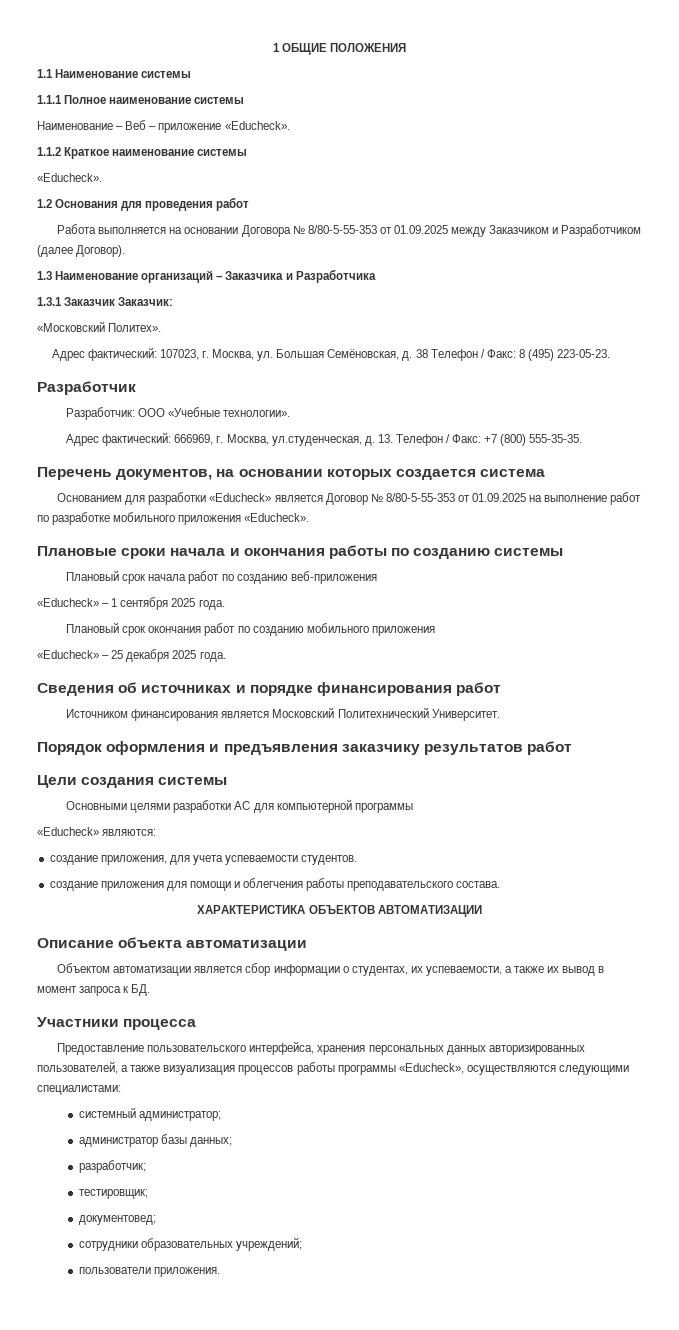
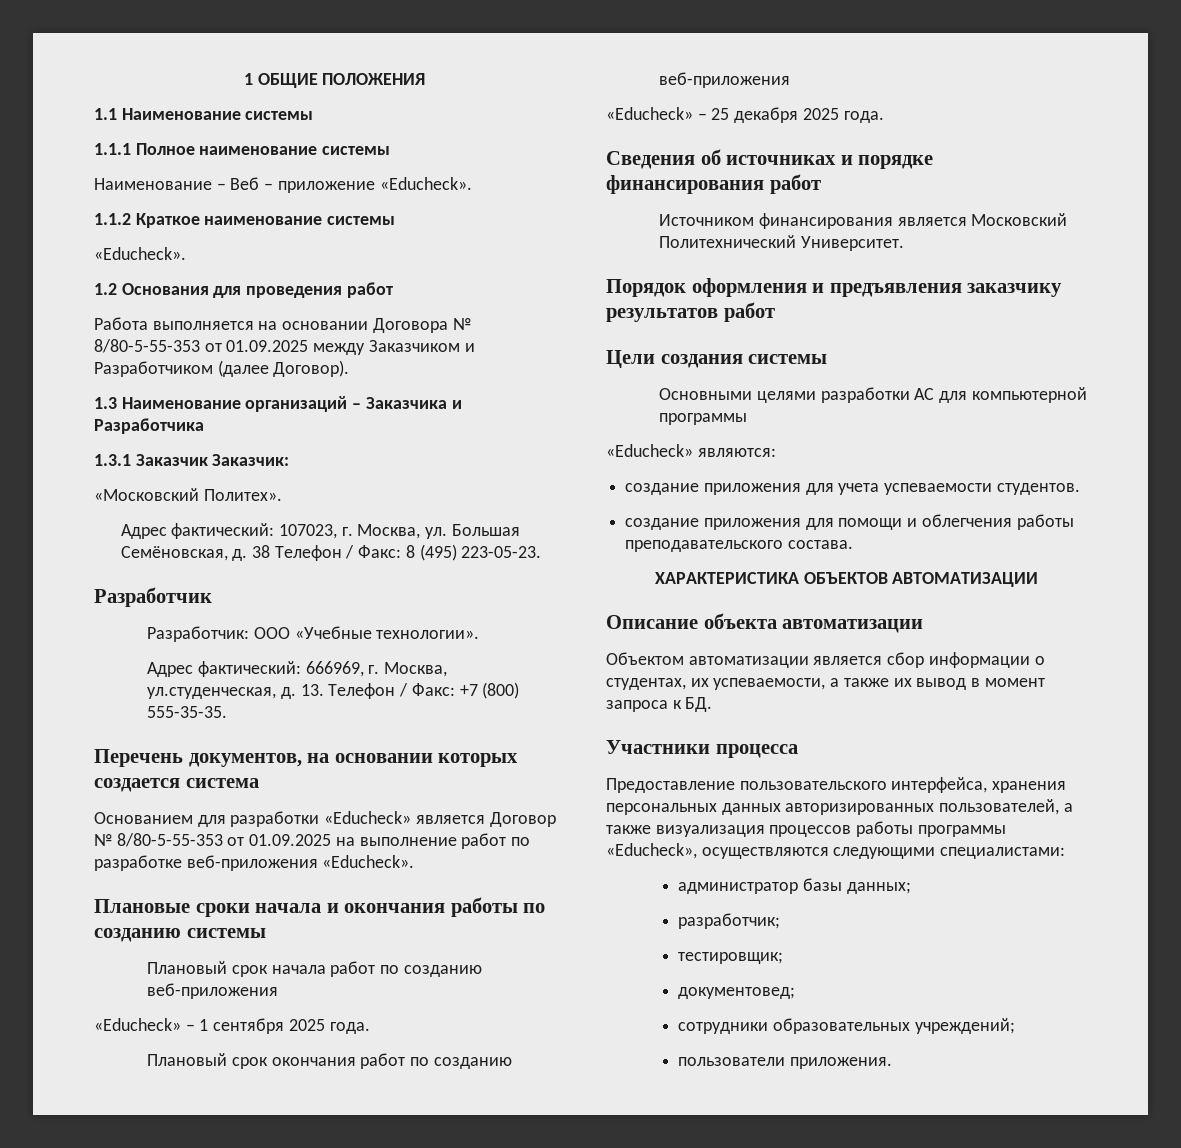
[113,512,242,525] мобильного приложения -> [186,855,318,871] веб-приложения
[306,623,435,636] мобильного приложения -> [659,72,791,88] веб-приложения
[100,855,167,865] приложения, -> [703,483,801,495] приложения
[78,1107,221,1121] // системный администратор; -> (1066, 853) none

